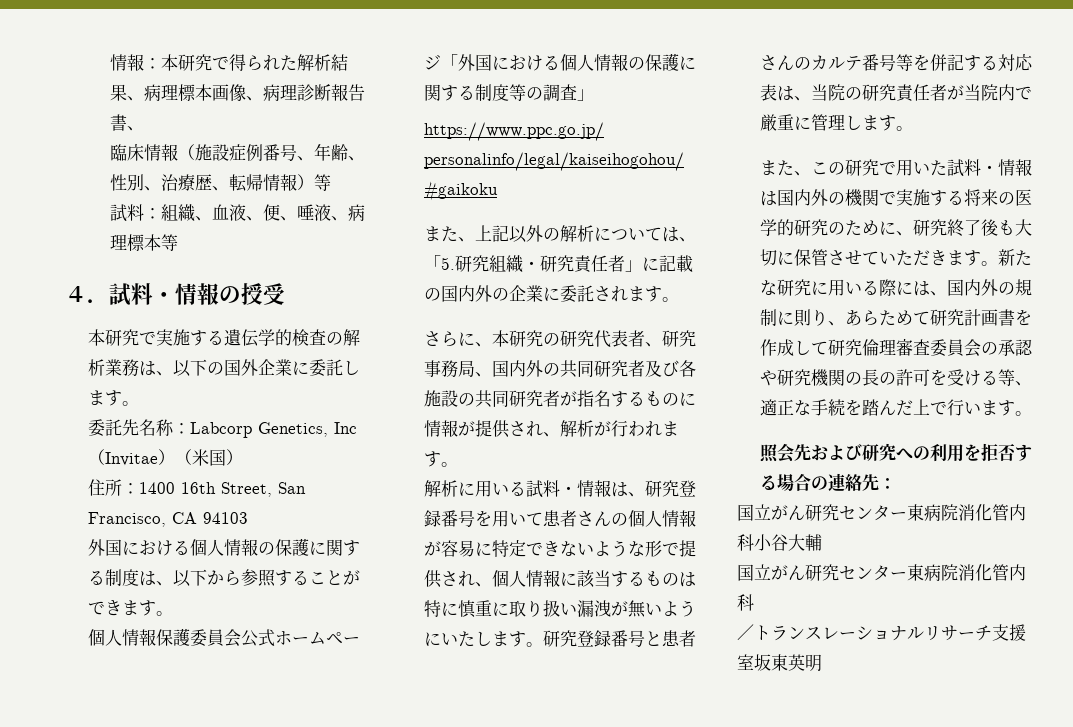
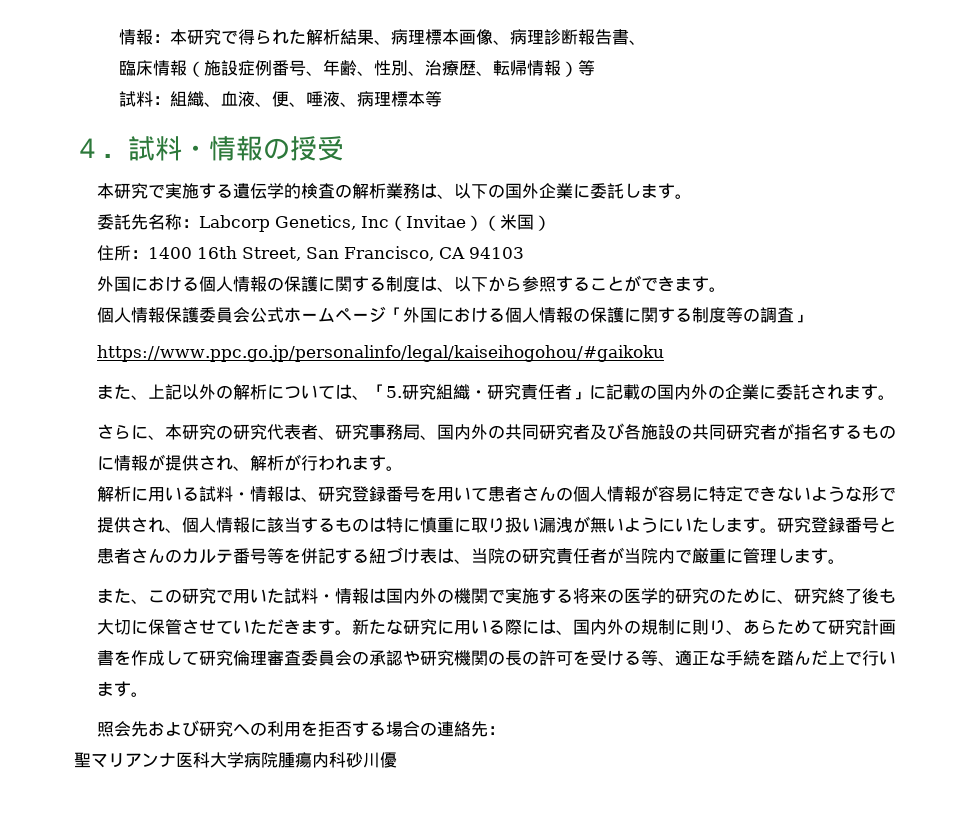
[997,54,1033,71] 対応 -> [368,547,420,564] 紐づけ
[737,504,1026,522] [737,534,822,551] [737,564,1026,582] [737,594,754,611] [737,624,1026,641] [737,654,822,672] 国立がん研究センター東病院消化管内科小谷大輔 // 国立がん研究センター東病院消化管内科 // ／トランスレーショナルリサーチ支援室坂東英明 -> [74,752,397,768] 聖マリアンナ医科大学病院腫瘍内科砂川優

